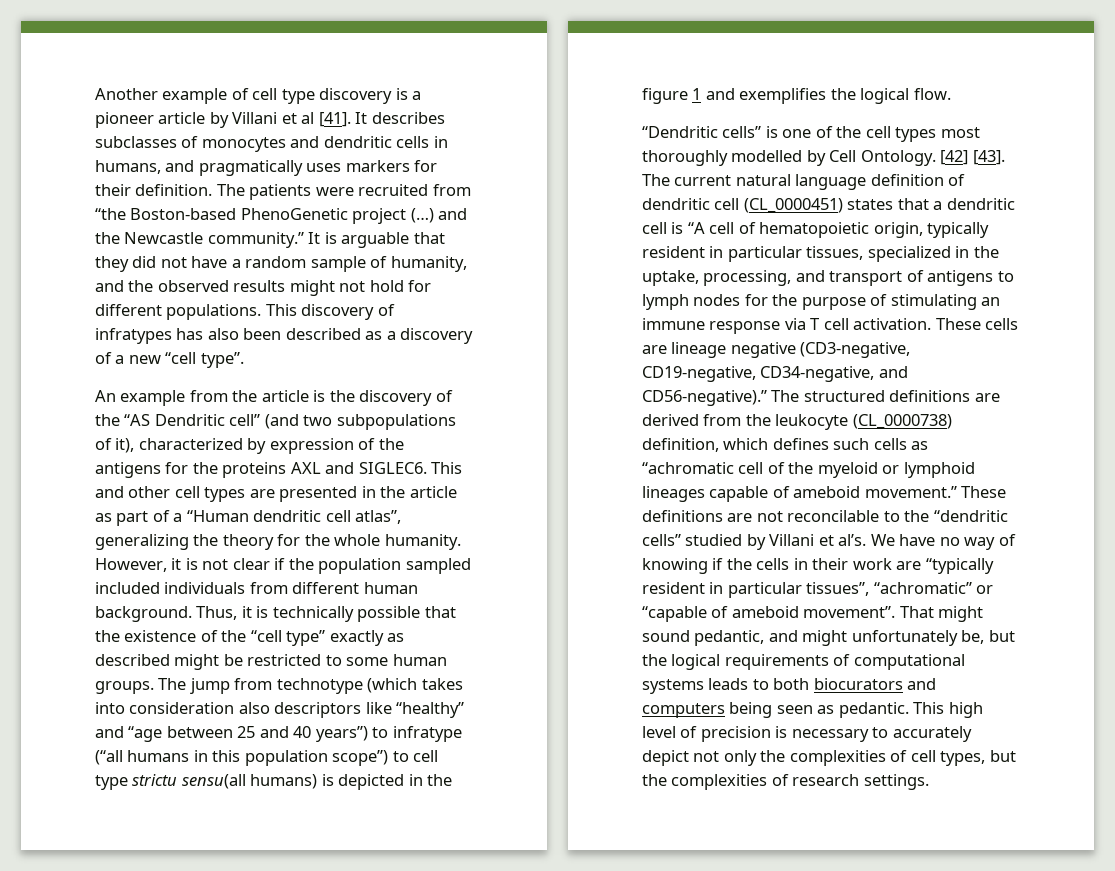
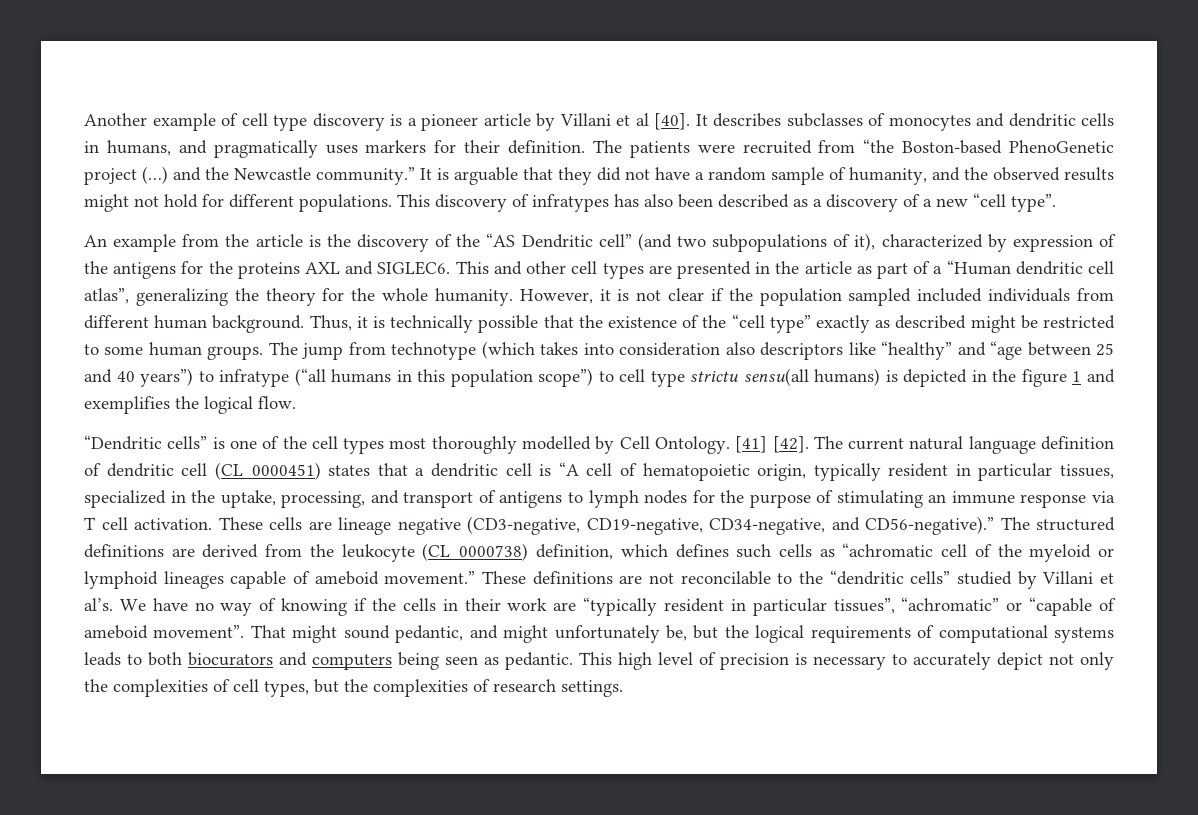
[318,112,351,127] [41]. -> [654,113,690,130] [40].
[940,150,1005,165] [42] [43]. -> [735,436,809,453] [41] [42].

